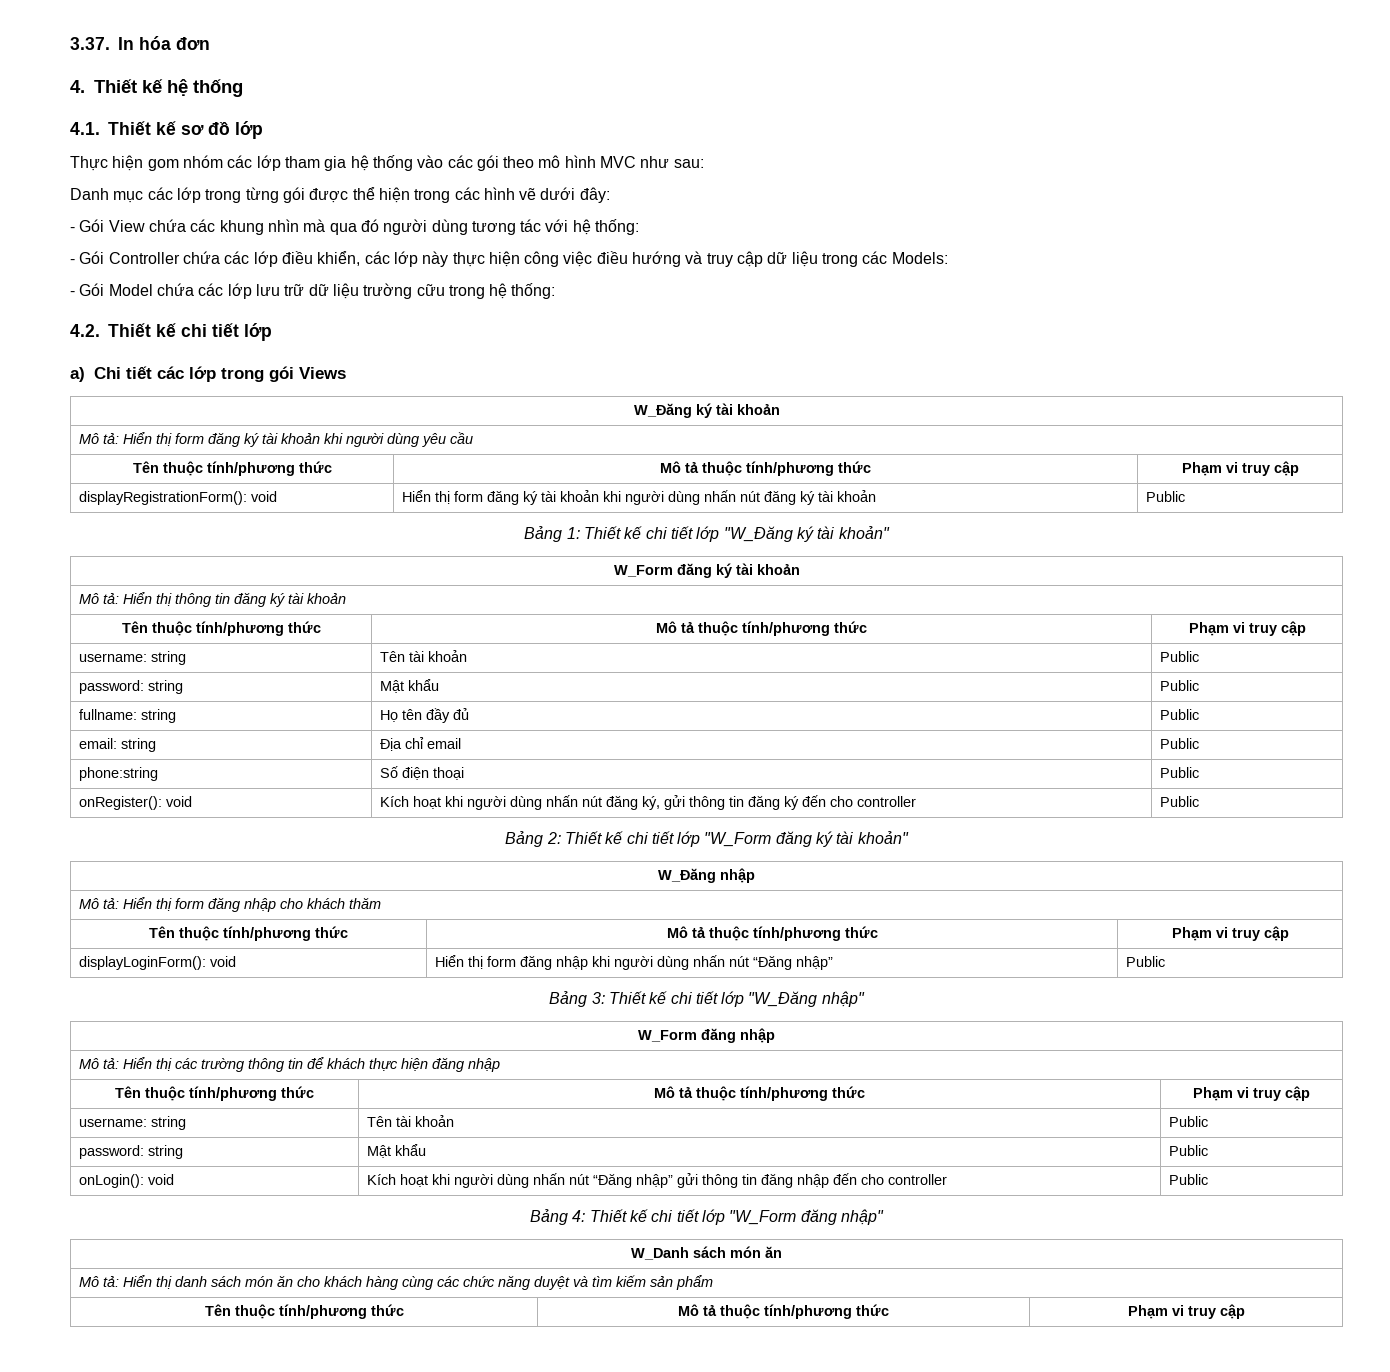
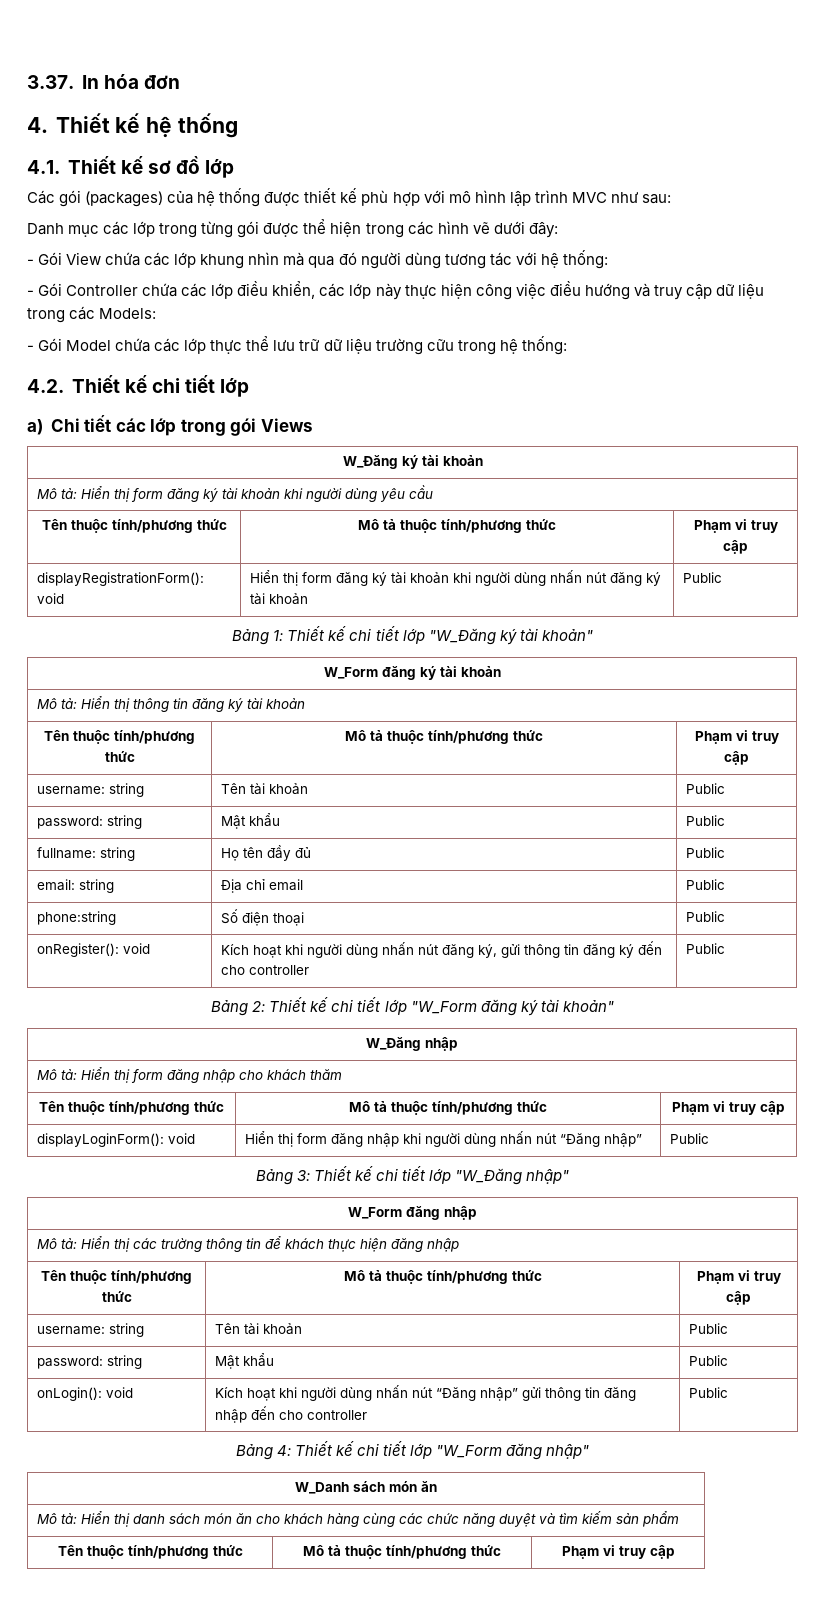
[70,155,596,171] Thực hiện gom nhóm các lớp tham gia hệ thống vào các gói theo mô hình -> [27,188,568,207] Các gói (packages) của hệ thống được thiết kế phù hợp với mô hình lập trình
(216, 225) none -> [174,252,197,268] lớp
(252, 291) none -> [210,336,270,354] thực thể

